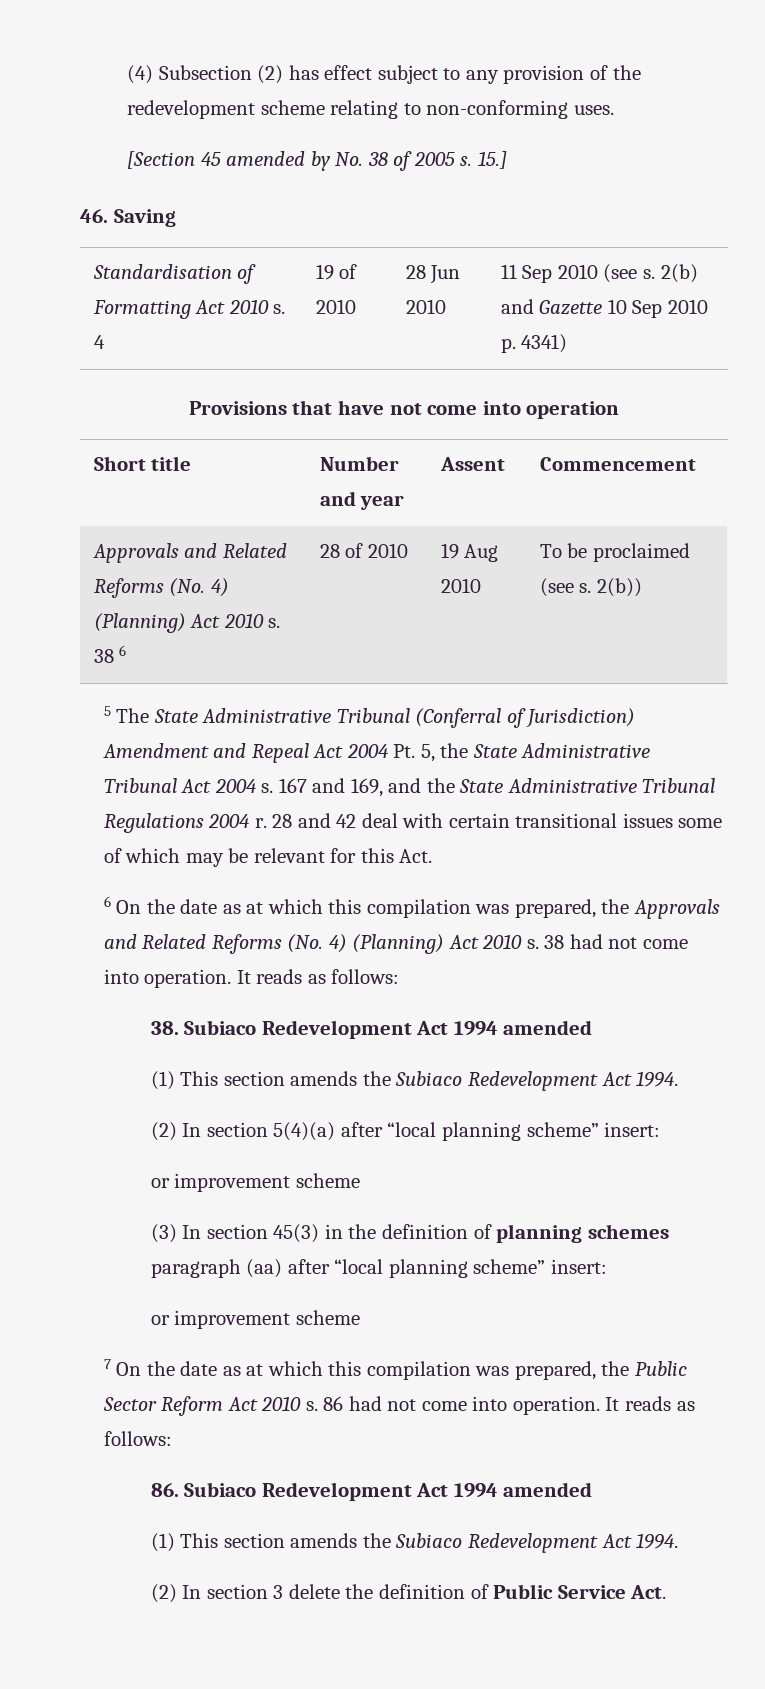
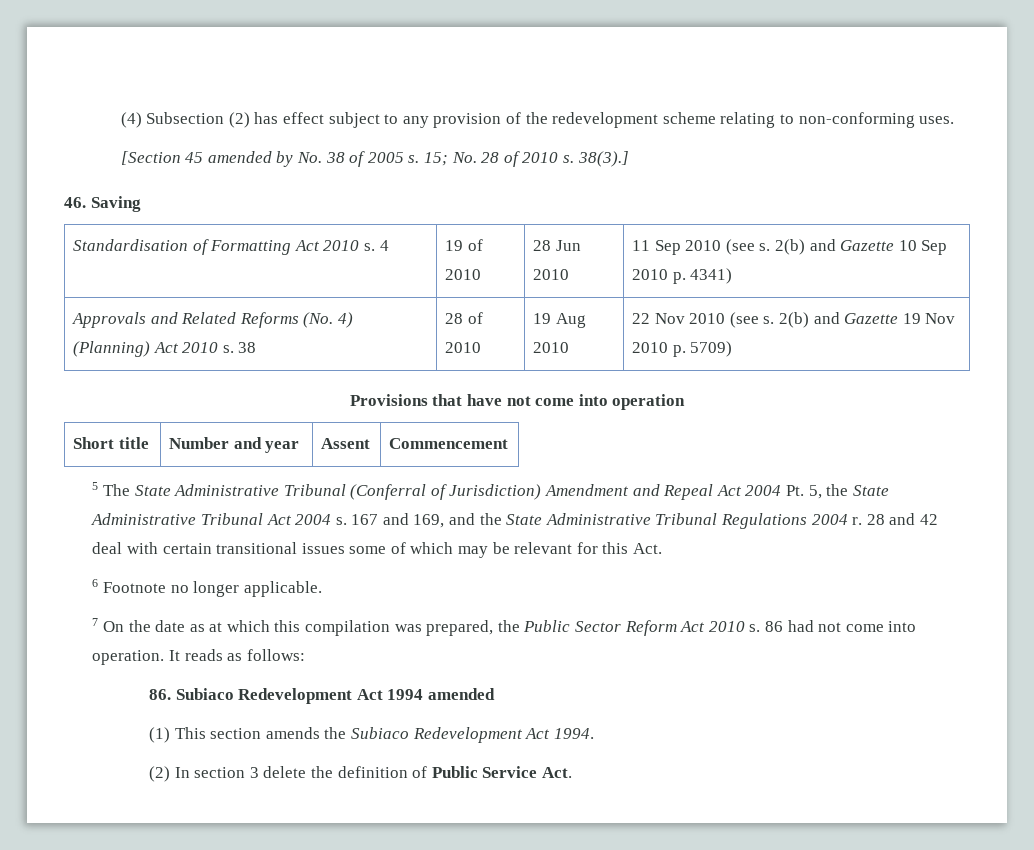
[478,151,508,169] 15.] -> [423,151,629,167] 15; No. 28 of 2010 s. 38(3).]
(568, 343) none -> [72,312,354,328] [73,341,257,357] [445,312,483,324] [445,342,482,353] [533,313,586,328] [533,342,570,353] [632,312,956,328] [632,341,733,357] // Approvals and Related Reforms (No. 4) (Planning) Act 2010 s. 38 | 28 of 2010 | 19 Aug 2010 | 22 Nov 2010 (see s. 2(b) and Gazette 19 Nov 2010 p. 5709)
[92,543,287,563] [93,578,229,598] [93,613,281,633] [93,645,127,663] [319,543,408,558] [440,543,499,562] [440,578,481,593] [539,543,690,562] [539,578,642,597] // Approvals and Related Reforms (No. 4) (Planning) Act 2010 s. 38 6 | 28 of 2010 | 19 Aug 2010 | To be proclaimed (see s. 2(b)) -> (509, 443) none
[116,899,721,919] [103,934,689,954] [103,969,400,988] [150,1020,593,1039] [150,1071,679,1091] [150,1122,661,1141] [150,1173,360,1192] [150,1224,669,1243] [150,1259,607,1278] [150,1310,360,1329] On the date as at which this compilation was prepared, the Approvals and Related Reforms (No. 4) (Planning) Act 2010 s. 38 had not come into operation. It reads as follows: // 38. Subiaco Redevelopment Act 1994 amended // (1) This section amends the Subiaco Redevelopment Act 1994. // (2) In section 5(4)(a) after “local planning scheme” insert: // or improvement scheme // (3) In section 45(3) in the definition of planning schemes paragraph (aa) after “local planning scheme” insert: // or improvement scheme -> [102,581,322,597] Footnote no longer applicable.

